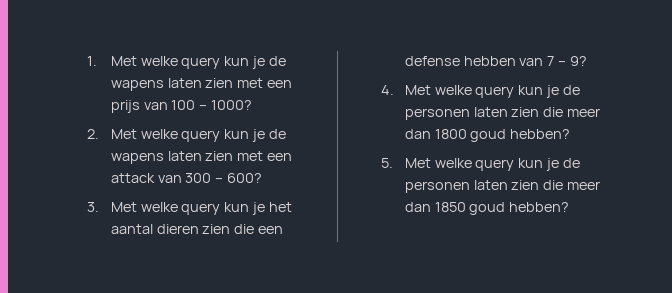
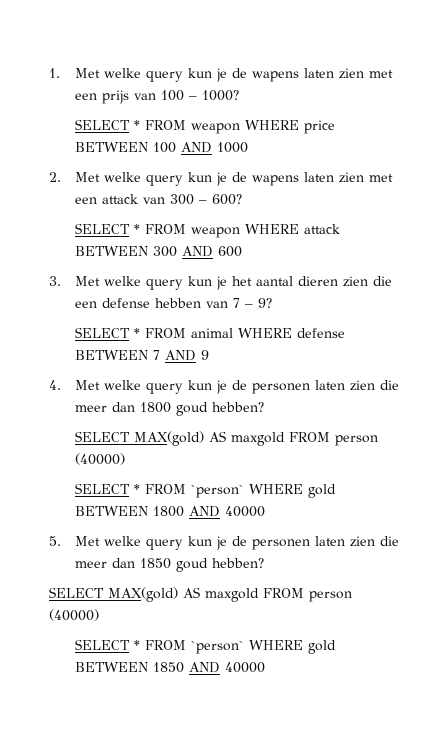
(253, 105) none -> [75,119,336,134] [75,142,249,153] // SELECT * FROM weapon WHERE price BETWEEN 100 AND 1000
(263, 178) none -> [75,223,341,238] [75,246,243,257] // SELECT * FROM weapon WHERE attack BETWEEN 300 AND 600
(588, 61) none -> [75,327,346,338] [75,350,210,361] // SELECT * FROM animal WHERE defense BETWEEN 7 AND 9
(571, 134) none -> [75,431,379,446] [75,453,126,465] [75,483,337,498] [75,506,266,517] // SELECT MAX(gold) AS maxgold FROM person (40000) // SELECT * FROM `person` WHERE gold BETWEEN 1800 AND 40000
(570, 207) none -> [49,587,353,602] [49,609,100,621] [75,639,337,654] [75,662,266,673] // SELECT MAX(gold) AS maxgold FROM person (40000) // SELECT * FROM `person` WHERE gold BETWEEN 1850 AND 40000

